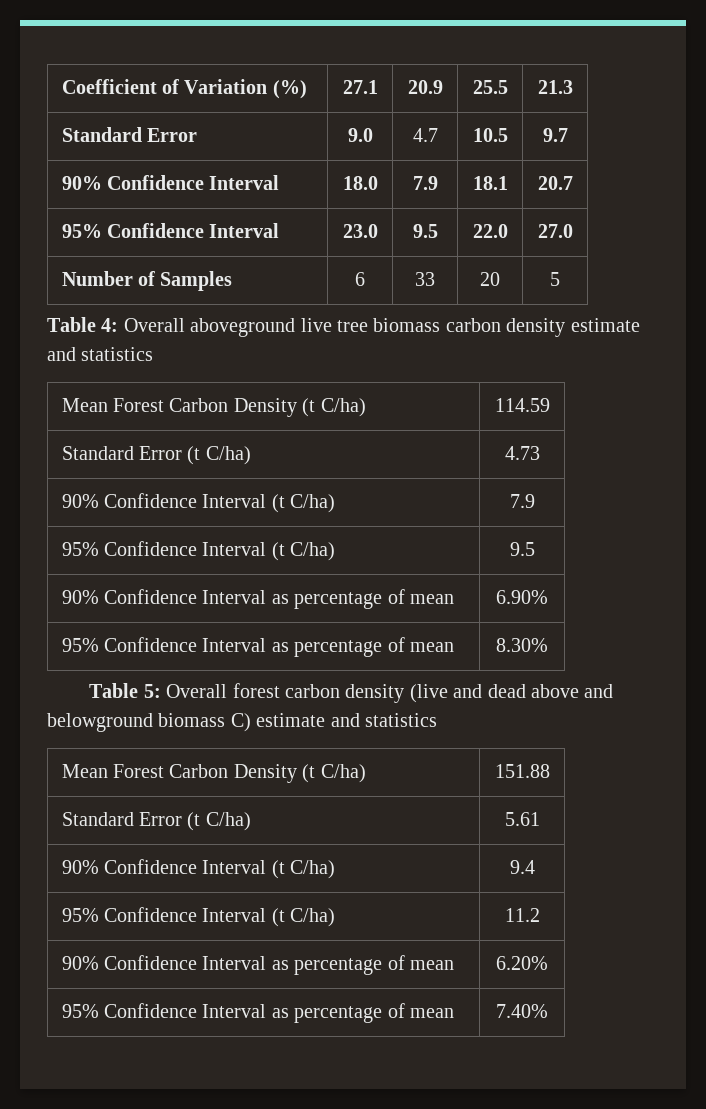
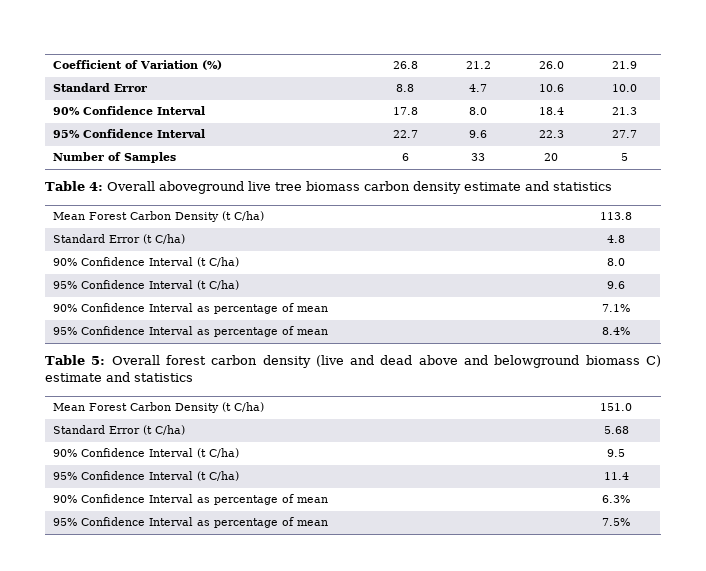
[342,80,378,94] [407,80,443,94] [472,80,508,94] [537,80,573,94] 27.1 | 20.9 | 25.5 | 21.3 -> [392,61,418,69] [465,61,491,69] [538,61,564,69] [611,61,637,69] 26.8 | 21.2 | 26.0 | 21.9
[347,128,373,142] 9.0 -> [396,84,414,92] 8.8
[472,128,508,142] [542,128,568,142] 10.5 | 9.7 -> [538,84,564,92] [611,84,637,92] 10.6 | 10.0
[342,176,378,190] [412,176,438,190] [472,176,508,190] [537,176,573,190] 18.0 | 7.9 | 18.1 | 20.7 -> [392,107,418,115] [469,107,487,115] [538,107,564,115] [611,107,637,115] 17.8 | 8.0 | 18.4 | 21.3
[342,224,378,238] [412,224,438,238] [472,224,508,238] [537,224,573,238] 23.0 | 9.5 | 22.0 | 27.0 -> [392,130,418,138] [469,130,487,138] [538,130,564,138] [611,130,637,138] 22.7 | 9.6 | 22.3 | 27.7
[494,398,550,412] [61,446,251,465] [504,446,540,460] [61,493,336,513] [509,494,535,508] [61,541,336,561] [509,542,535,556] [61,589,454,609] [496,590,548,604] [61,637,454,657] [496,638,548,652] 114.59 // Standard Error (t C/ha) | 4.73 // 90% Confidence Interval (t C/ha) | 7.9 // 95% Confidence Interval (t C/ha) | 9.5 // 90% Confidence Interval as percentage of mean | 6.90% // 95% Confidence Interval as percentage of mean | 8.30% -> [600,212,632,220] [52,234,185,244] [607,235,625,243] [52,257,239,267] [607,258,625,266] [52,280,239,290] [607,281,625,289] [52,303,328,314] [602,304,630,312] [52,326,328,337] [602,327,630,335] 113.8 // Standard Error (t C/ha) | 4.8 // 90% Confidence Interval (t C/ha) | 8.0 // 95% Confidence Interval (t C/ha) | 9.6 // 90% Confidence Interval as percentage of mean | 7.1% // 95% Confidence Interval as percentage of mean | 8.4%
[494,764,550,778] [61,812,251,831] [504,812,540,826] [61,859,336,879] [509,860,535,874] [61,907,336,927] [504,908,540,922] [61,955,454,975] [496,956,548,970] [61,1003,454,1023] [496,1004,548,1018] 151.88 // Standard Error (t C/ha) | 5.61 // 90% Confidence Interval (t C/ha) | 9.4 // 95% Confidence Interval (t C/ha) | 11.2 // 90% Confidence Interval as percentage of mean | 6.20% // 95% Confidence Interval as percentage of mean | 7.40% -> [600,403,632,411] [52,425,185,435] [603,426,629,434] [52,448,239,458] [607,449,625,457] [52,471,239,481] [603,472,629,480] [52,494,328,505] [602,495,630,503] [52,517,328,528] [602,518,630,526] 151.0 // Standard Error (t C/ha) | 5.68 // 90% Confidence Interval (t C/ha) | 9.5 // 95% Confidence Interval (t C/ha) | 11.4 // 90% Confidence Interval as percentage of mean | 6.3% // 95% Confidence Interval as percentage of mean | 7.5%

